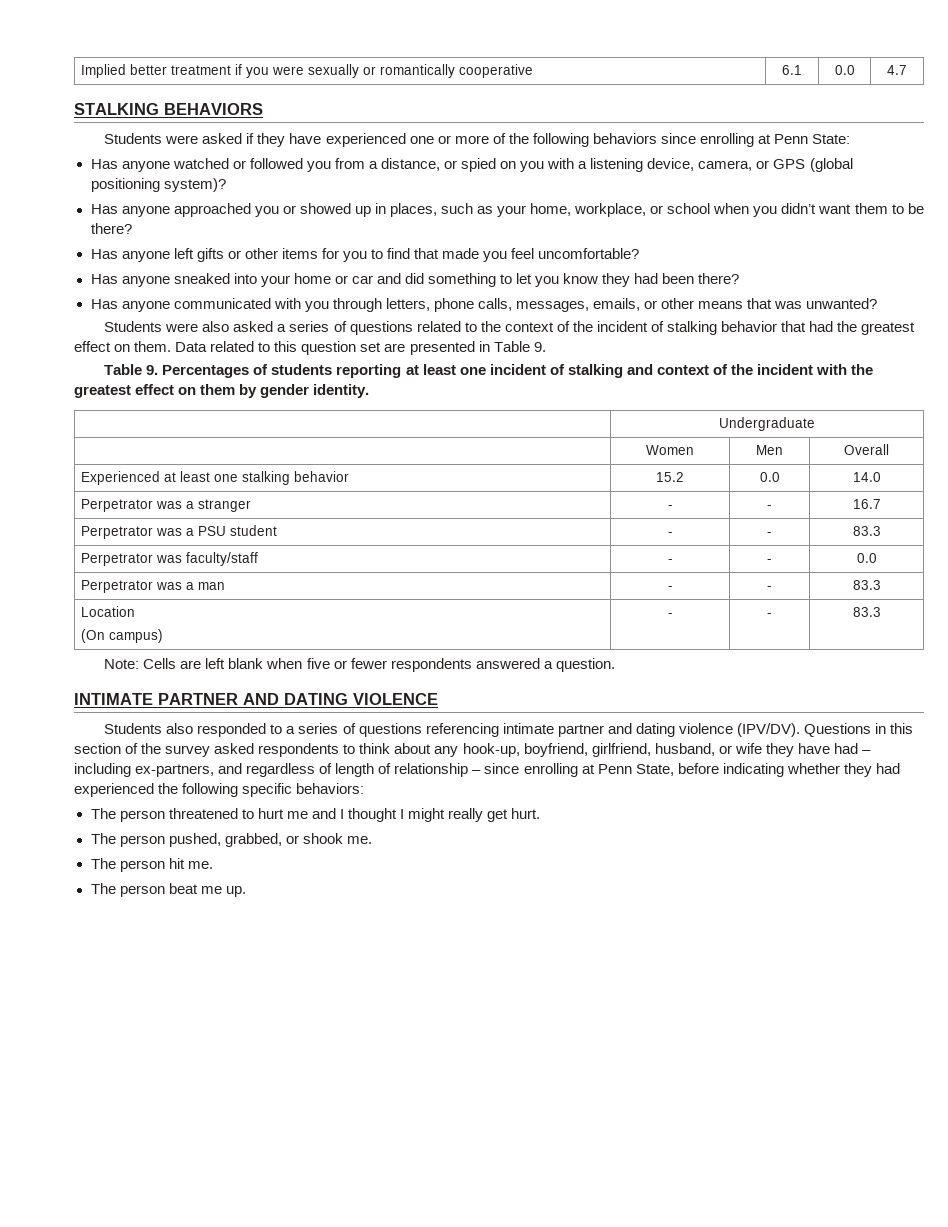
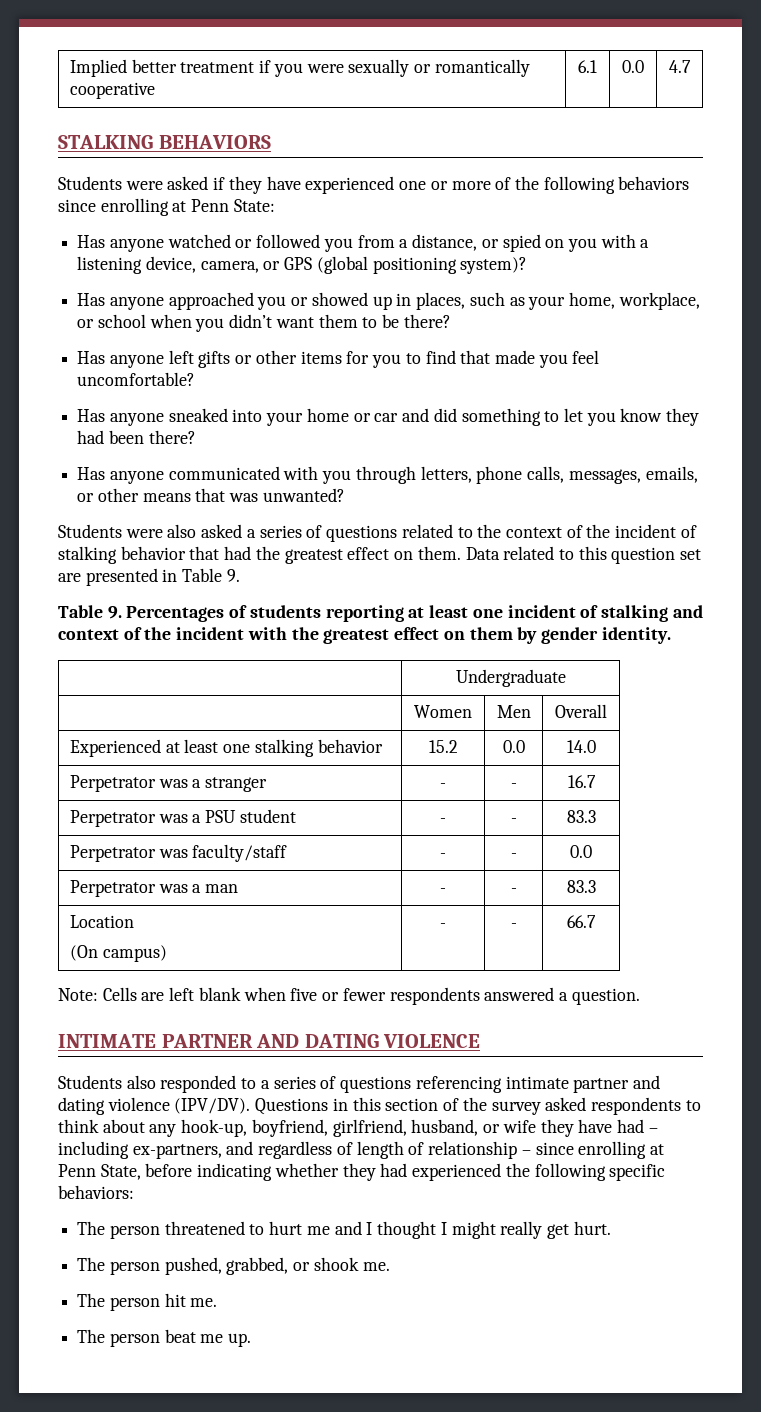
[852,607,881,617] 83.3 -> [567,915,596,928] 66.7

